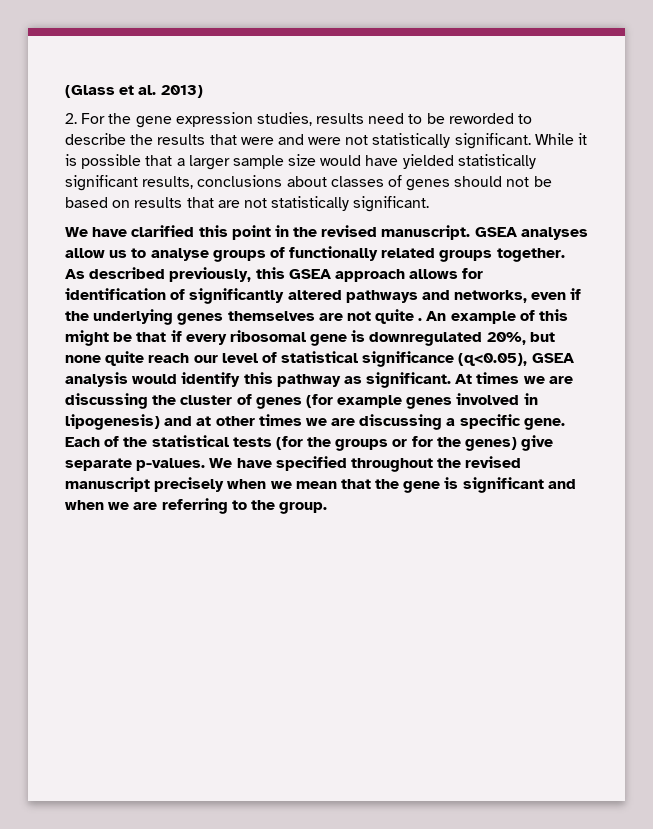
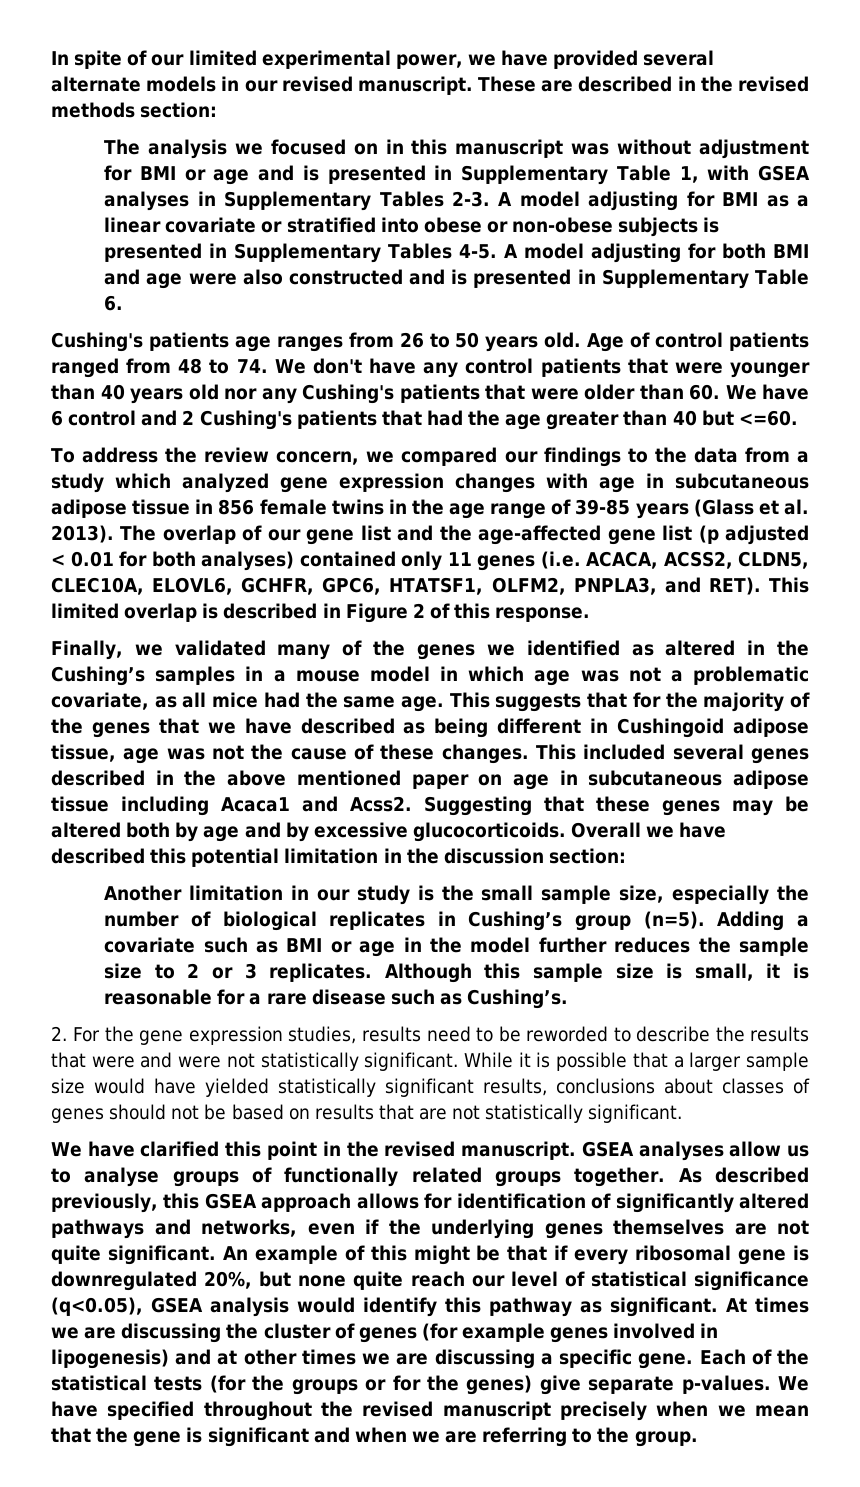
[65,85,203,98] (Glass et al. 2013) -> [51,50,715,69] [51,76,810,95] [51,102,218,118] [104,139,809,159] [104,165,810,185] [104,191,810,211] [104,217,720,237] [104,243,810,263] [104,269,810,289] [104,295,124,311] [51,332,809,352] [51,358,810,378] [51,384,809,404] [51,410,798,430] [51,447,809,467] [51,473,809,493] [51,499,809,519] [51,525,809,545] [51,551,810,571] [51,577,810,595] [51,603,591,623] [51,640,809,660] [51,666,809,686] [51,692,810,712] [51,718,809,738] [51,744,809,764] [51,770,810,790] [51,796,809,816] [51,822,727,842] [51,848,626,867] [104,885,809,905] [104,911,810,931] [104,937,809,957] [104,963,810,983] [104,989,569,1009] In spite of our limited experimental power, we have provided several alternate models in our revised manuscript. These are described in the revised methods section: // The analysis we focused on in this manuscript was without adjustment for BMI or age and is presented in Supplementary Table 1, with GSEA analyses in Supplementary Tables 2-3. A model adjusting for BMI as a linear covariate or stratified into obese or non-obese subjects is presented in Supplementary Tables 4-5. A model adjusting for both BMI and age were also constructed and is presented in Supplementary Table 6. // Cushing's patients age ranges from 26 to 50 years old. Age of control patients ranged from 48 to 74. We don't have any control patients that were younger than 40 years old nor any Cushing's patients that were older than 60. We have 6 control and 2 Cushing's patients that had the age greater than 40 but <=60. // To address the review concern, we compared our findings to the data from a study which analyzed gene expression changes with age in subcutaneous adipose tissue in 856 female twins in the age range of 39-85 years (Glass et al. 2013). The overlap of our gene list and the age-affected gene list (p adjusted < 0.01 for both analyses) contained only 11 genes (i.e. ACACA, ACSS2, CLDN5, CLEC10A, ELOVL6, GCHFR, GPC6, HTATSF1, OLFM2, PNPLA3, and RET). This limited overlap is described in Figure 2 of this response. // Finally, we validated many of the genes we identified as altered in the Cushing’s samples in a mouse model in which age was not a problematic covariate, as all mice had the same age. This suggests that for the majority of the genes that we have described as being different in Cushingoid adipose tissue, age was not the cause of these changes. This included several genes described in the above mentioned paper on age in subcutaneous adipose tissue including Acaca1 and Acss2. Suggesting that these genes may be altered both by age and by excessive glucocorticoids. Overall we have described this potential limitation in the discussion section: // Another limitation in our study is the small sample size, especially the number of biological replicates in Cushing’s group (n=5). Adding a covariate such as BMI or age in the model further reduces the sample size to 2 or 3 replicates. Although this sample size is small, it is reasonable for a rare disease such as Cushing’s.
[418,318,423,321] . -> [107,1245,216,1265] significant.

